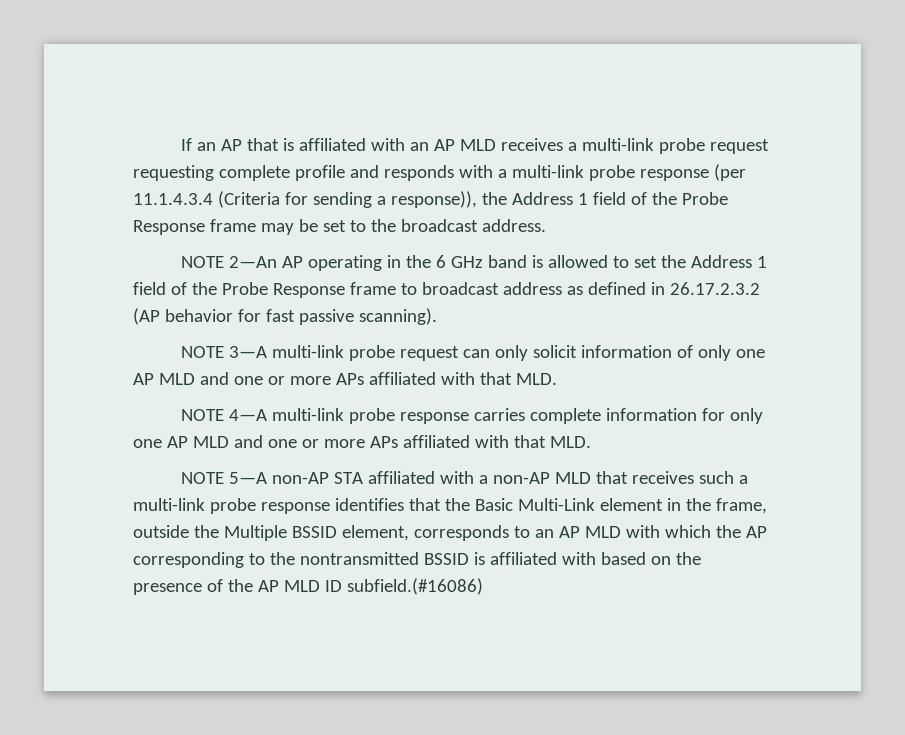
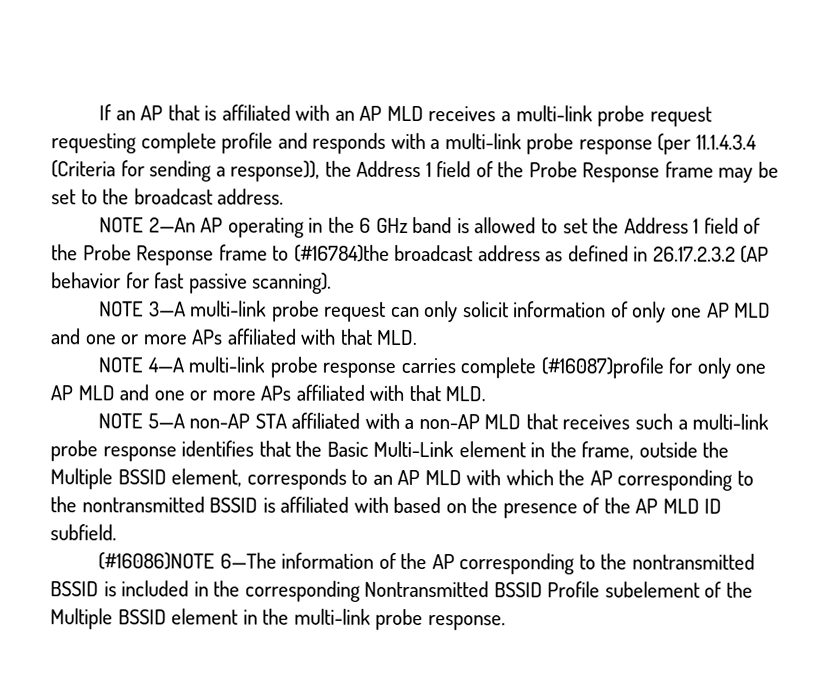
(417, 289) none -> [293,244,390,262] (#16784)the
[605,408,697,421] information -> [540,357,664,379] (#16087)profile
[346,578,483,595] subfield.(#16086) -> [50,524,117,541] [98,552,755,575] [50,580,753,602] [50,608,506,631] subfield. // (#16086)NOTE 6—The information of the AP corresponding to the nontransmitted BSSID is included in the corresponding Nontransmitted BSSID Profile subelement of the Multiple BSSID element in the multi-link probe response.

